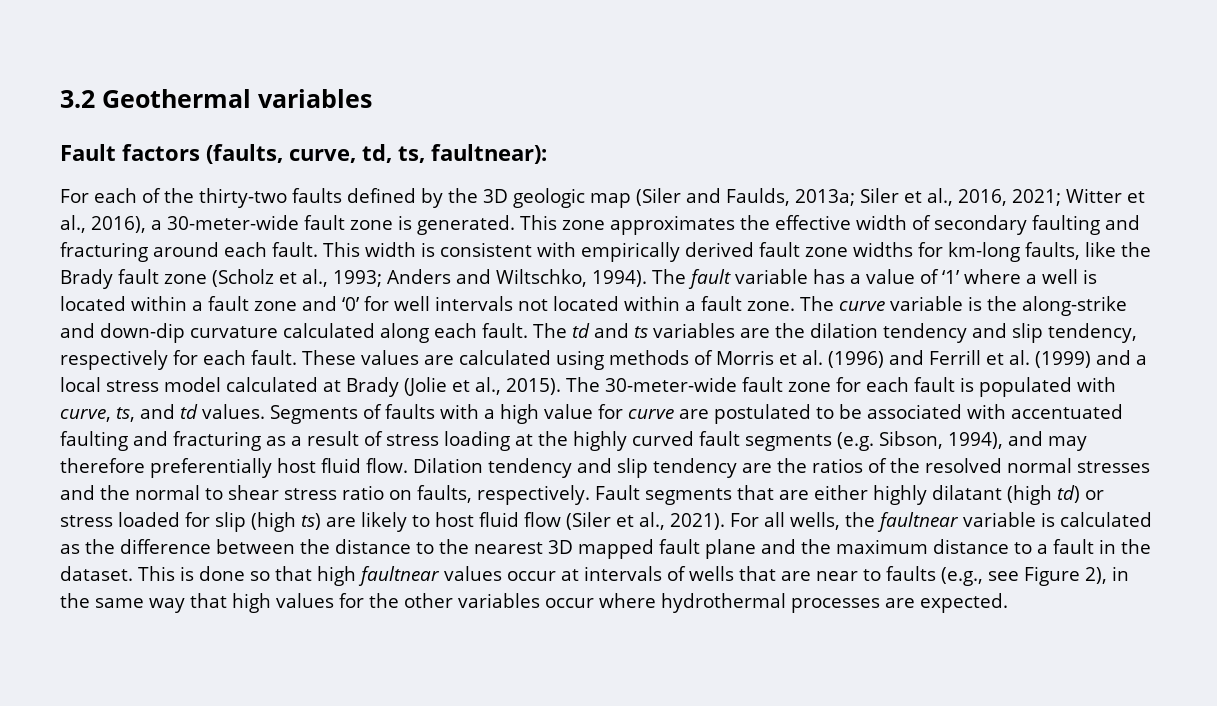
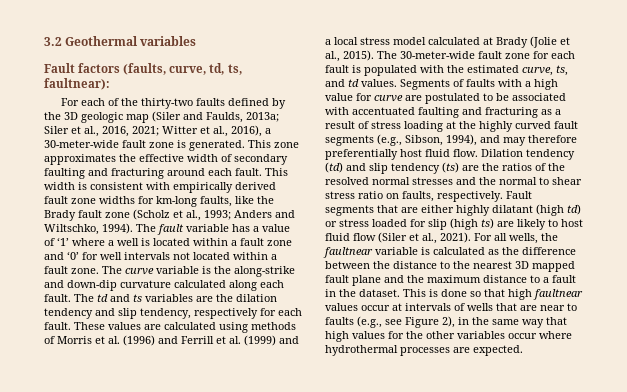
(1117, 384) none -> [447,65,519,73] the estimated
[837,432,874,451] (e.g. -> [377,134,402,146] (e.g.,
(572, 468) none -> [325,162,343,173] (td)
(737, 468) none -> [442,162,459,173] (ts)

